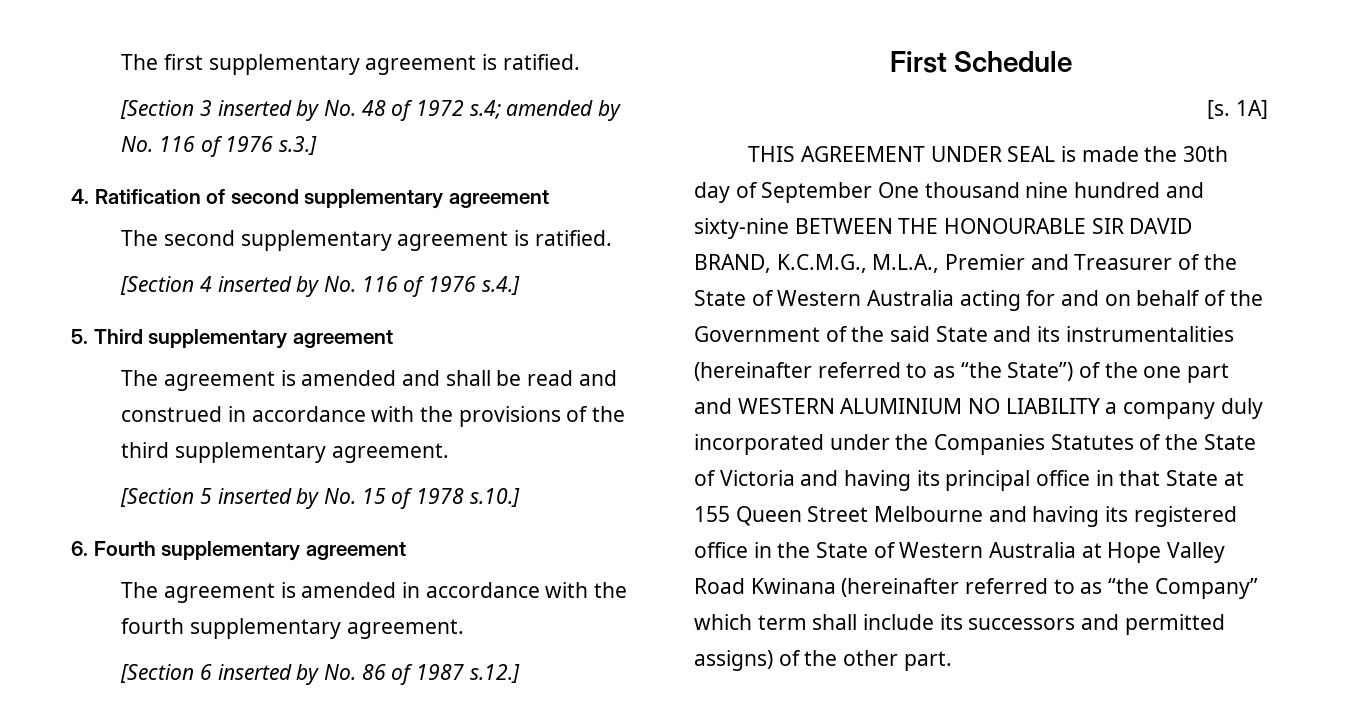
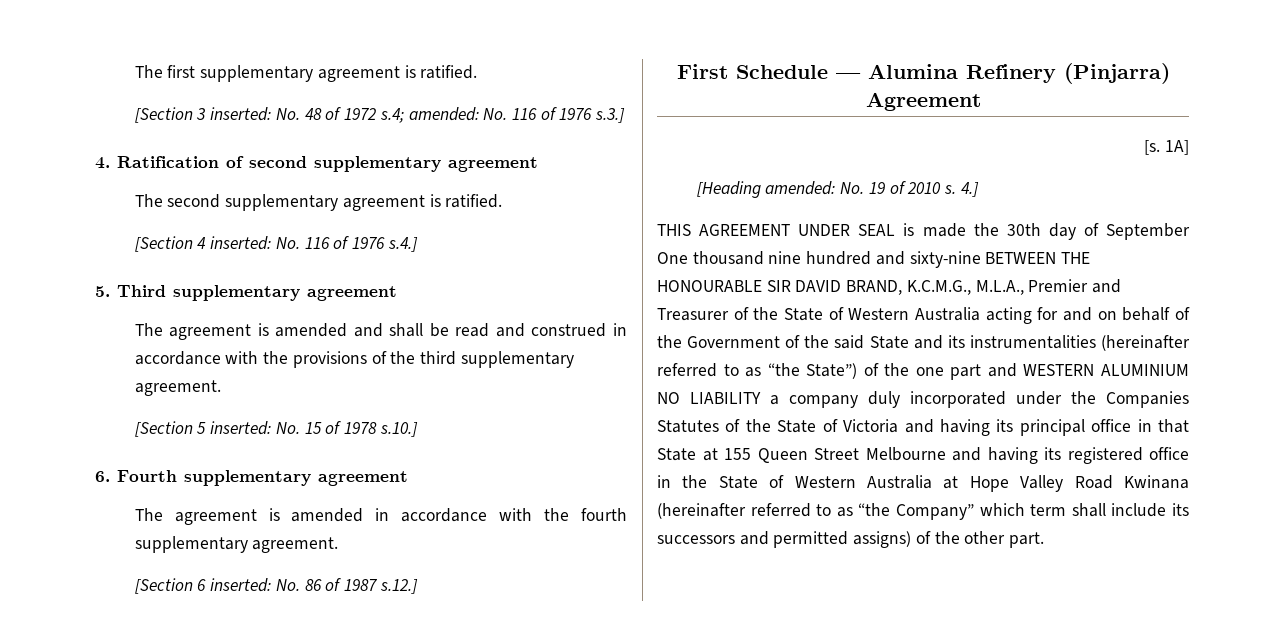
[217,100,320,121] inserted by -> [210,107,272,121] inserted:
[506,100,622,121] amended by -> [408,107,479,121] amended:
[217,276,320,297] inserted by -> [210,236,272,250] inserted:
[217,488,320,509] inserted by -> [210,421,272,435] inserted:
[217,664,320,685] inserted by -> [210,578,272,592] inserted:
[1207,100,1268,119] // [s. 1A] -> [835,63,1170,84] [865,92,981,111] [1144,140,1189,155] [696,181,979,198] — Alumina Refinery (Pinjarra) Agreement // [s. 1A] // [Heading amended: No. 19 of 2010 s. 4.]

